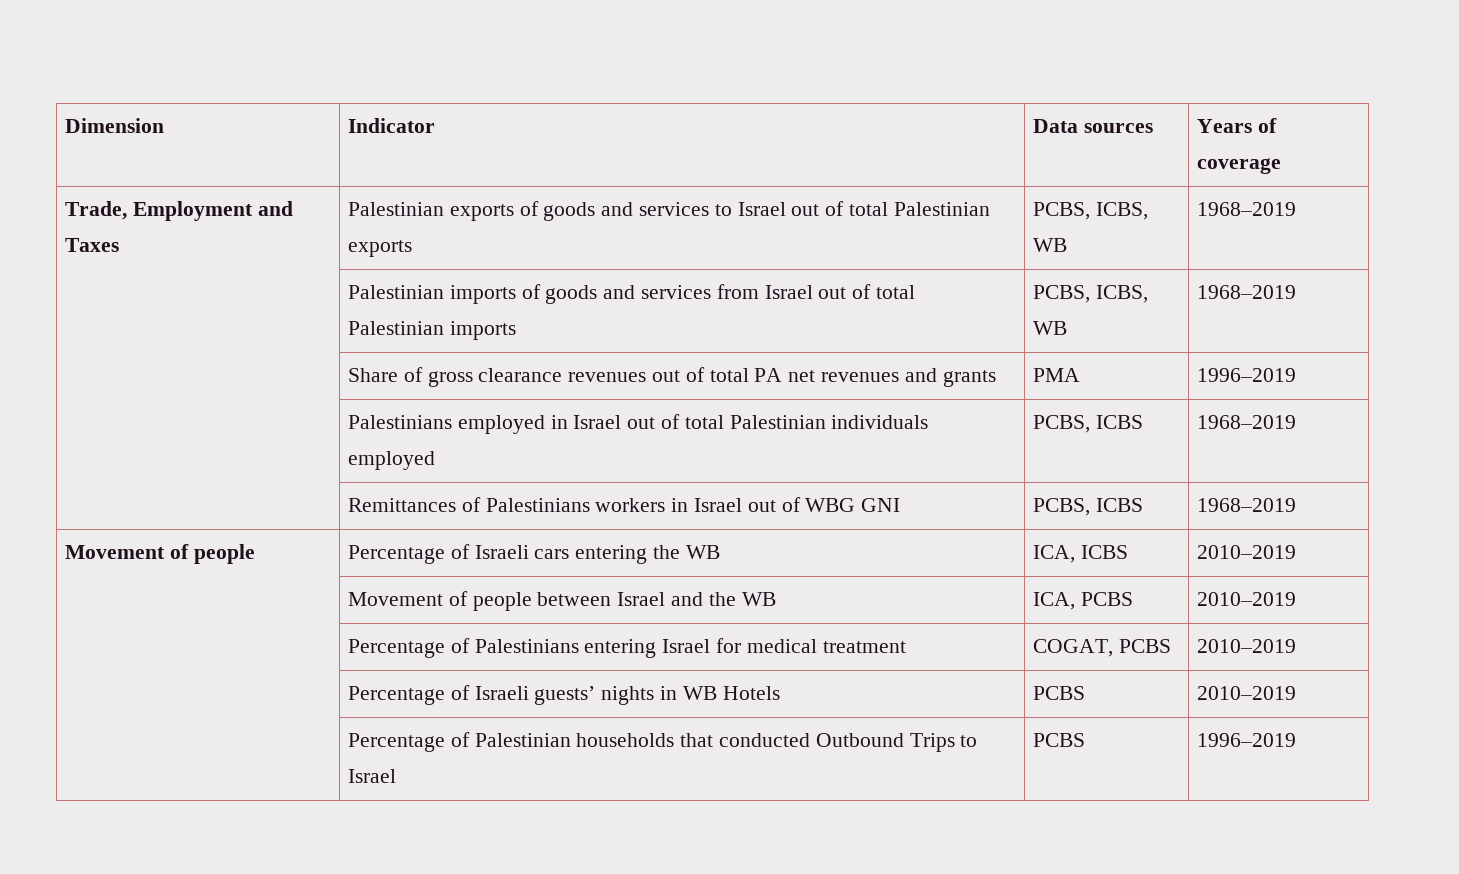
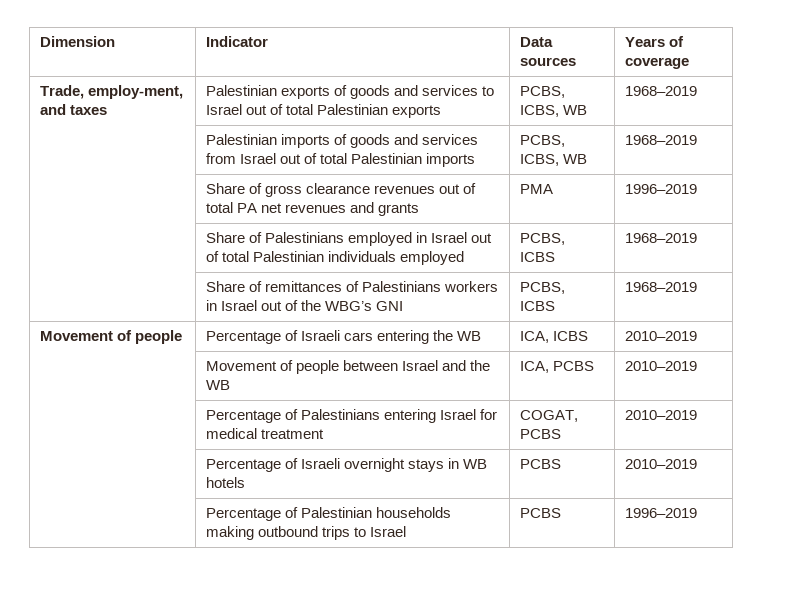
[132,201,293,221] [64,238,119,252] Employment and Taxes -> [88,85,184,99] [40,104,108,115] employ-ment, and taxes
(1296, 375) none -> [206,232,263,243] Share of
[347,498,456,512] Remittances -> [206,281,343,292] Share of remittances
[805,498,856,512] WBG -> [301,300,373,311] the WBG’s
[534,686,655,705] guests’ nights -> [344,458,445,472] overnight stays
[722,686,780,700] Hotels -> [206,477,246,488] hotels
[680,733,955,752] that conducted Outbound Trips -> [206,526,351,540] making outbound trips

